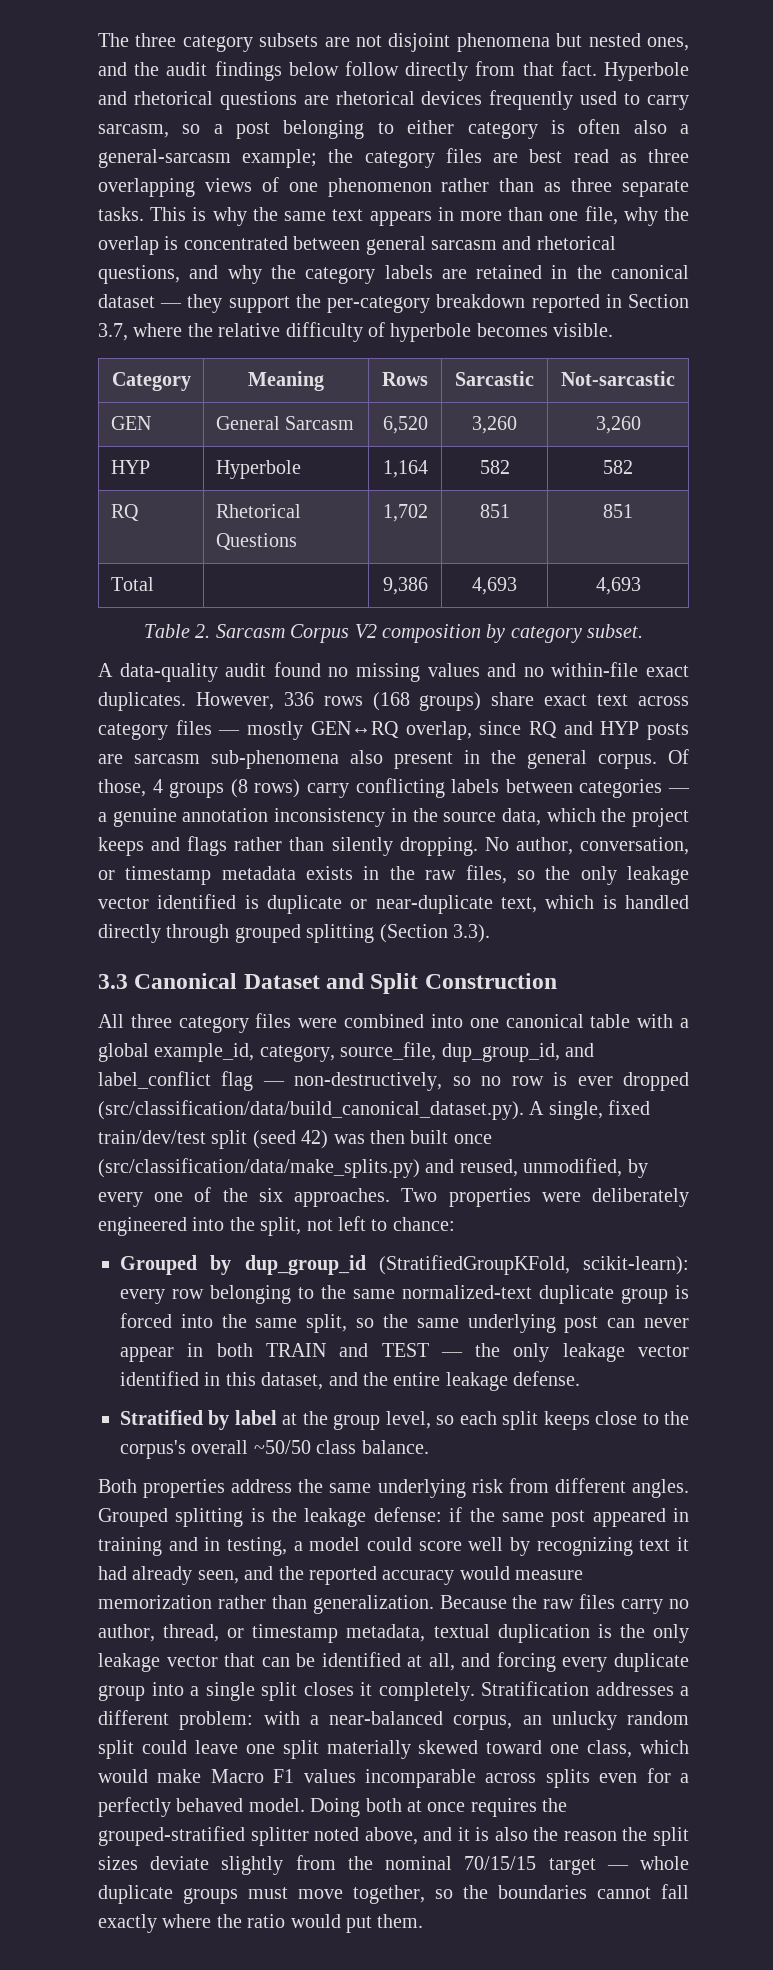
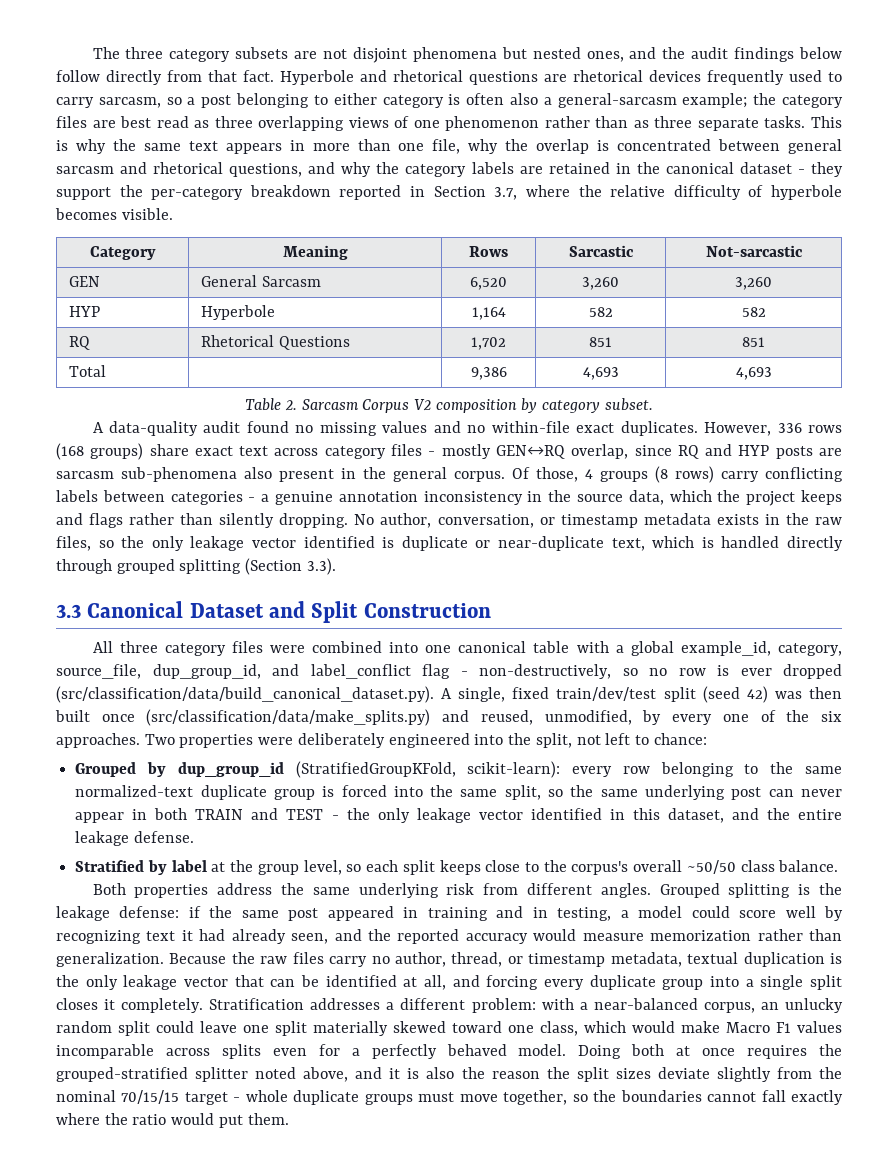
[160,303,183,308] — -> [797,169,805,174] -
[218,730,241,735] — -> [428,451,436,456] -
[668,788,691,793] — -> [248,497,256,502] -
[262,1081,285,1086] — -> [460,671,468,676] -
[440,1352,463,1357] — -> [331,815,339,820] -
[606,1865,629,1870] — -> [233,1097,241,1102] -

